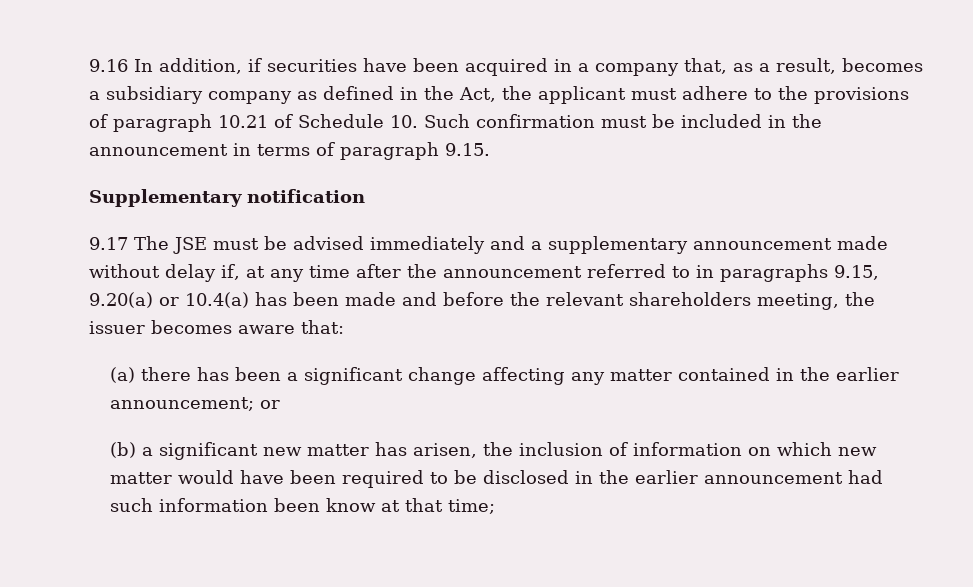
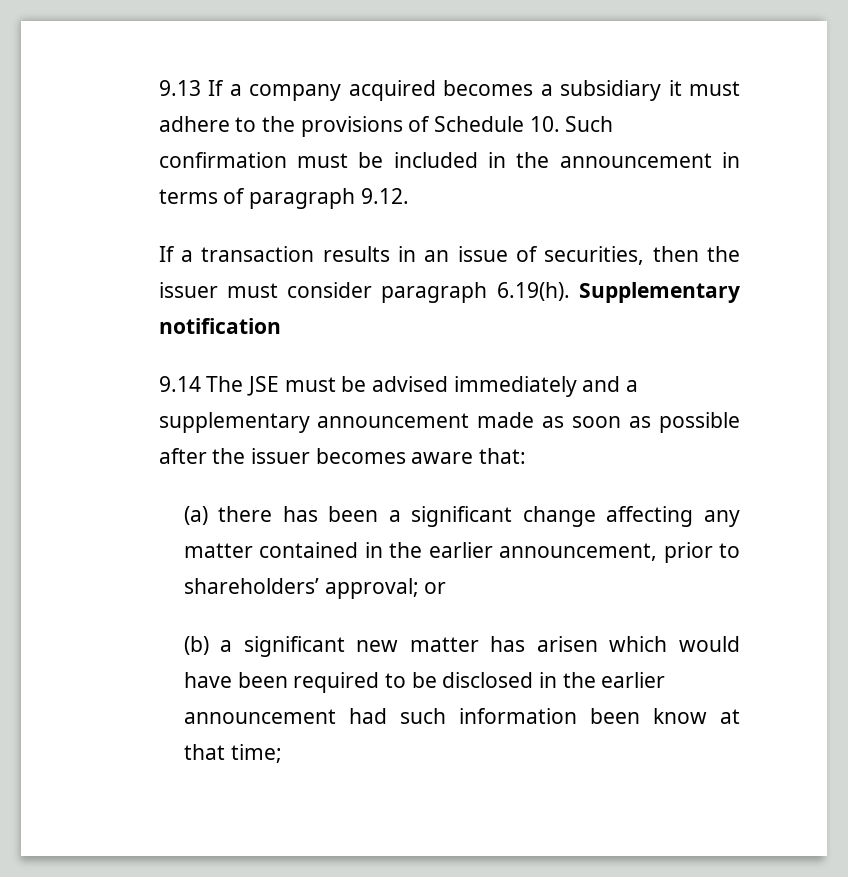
[88,58,923,76] [88,86,626,104] 9.16 In addition, if securities have been acquired in a company that, as a result, becomes a subsidiary company as defined in the Act, the applicant -> [158,80,682,101] 9.13 If a company acquired becomes a subsidiary it
[112,114,293,132] paragraph 10.21 of -> (431, 124) none
[444,143,490,156] 9.15. // -> [360,188,409,204] [158,246,740,265] [158,282,570,303] 9.12. // If a transaction results in an issue of securities, then the issuer must consider paragraph 6.19(h).
[88,237,128,250] 9.17 -> [158,376,201,392] 9.14
[88,264,879,282] [88,292,839,310] without delay if, at any time after the announcement referred to in paragraphs 9.15, 9.20(a) or 10.4(a) has been made and before the relevant shareholders meeting, -> [542,412,740,433] [158,448,207,464] as soon as possible after
[110,397,255,411] announcement; -> [499,542,741,563] [183,578,419,599] announcement, prior to shareholders’ approval;
[413,442,878,458] [110,472,173,484] arisen, the inclusion of information on which new matter -> [536,636,668,652] arisen which

